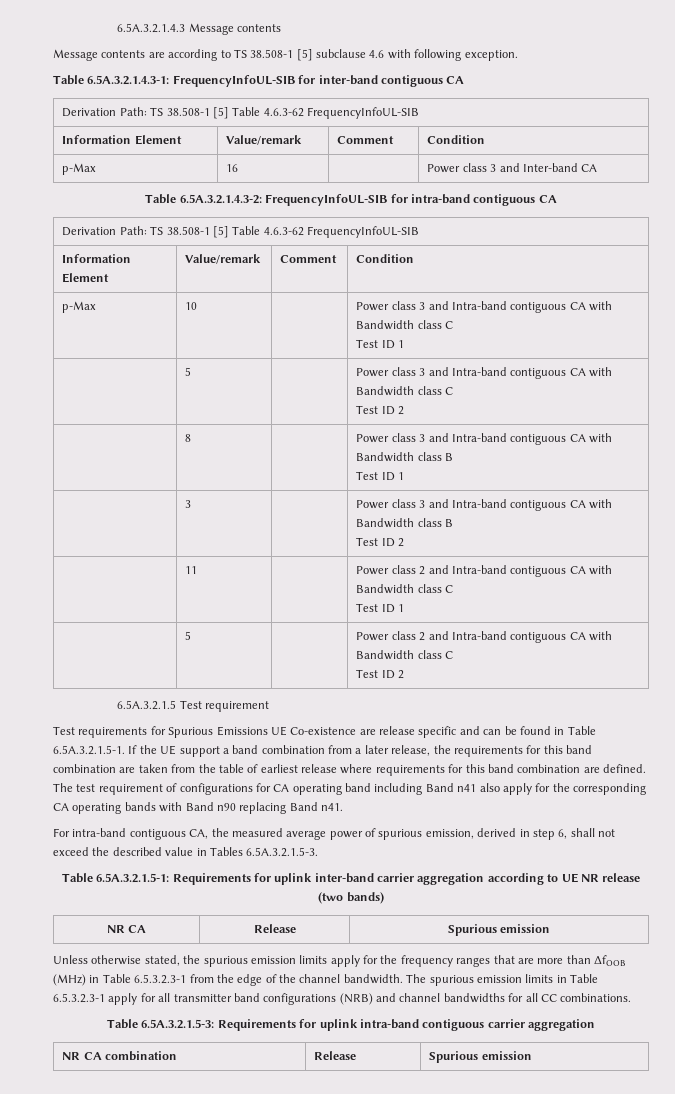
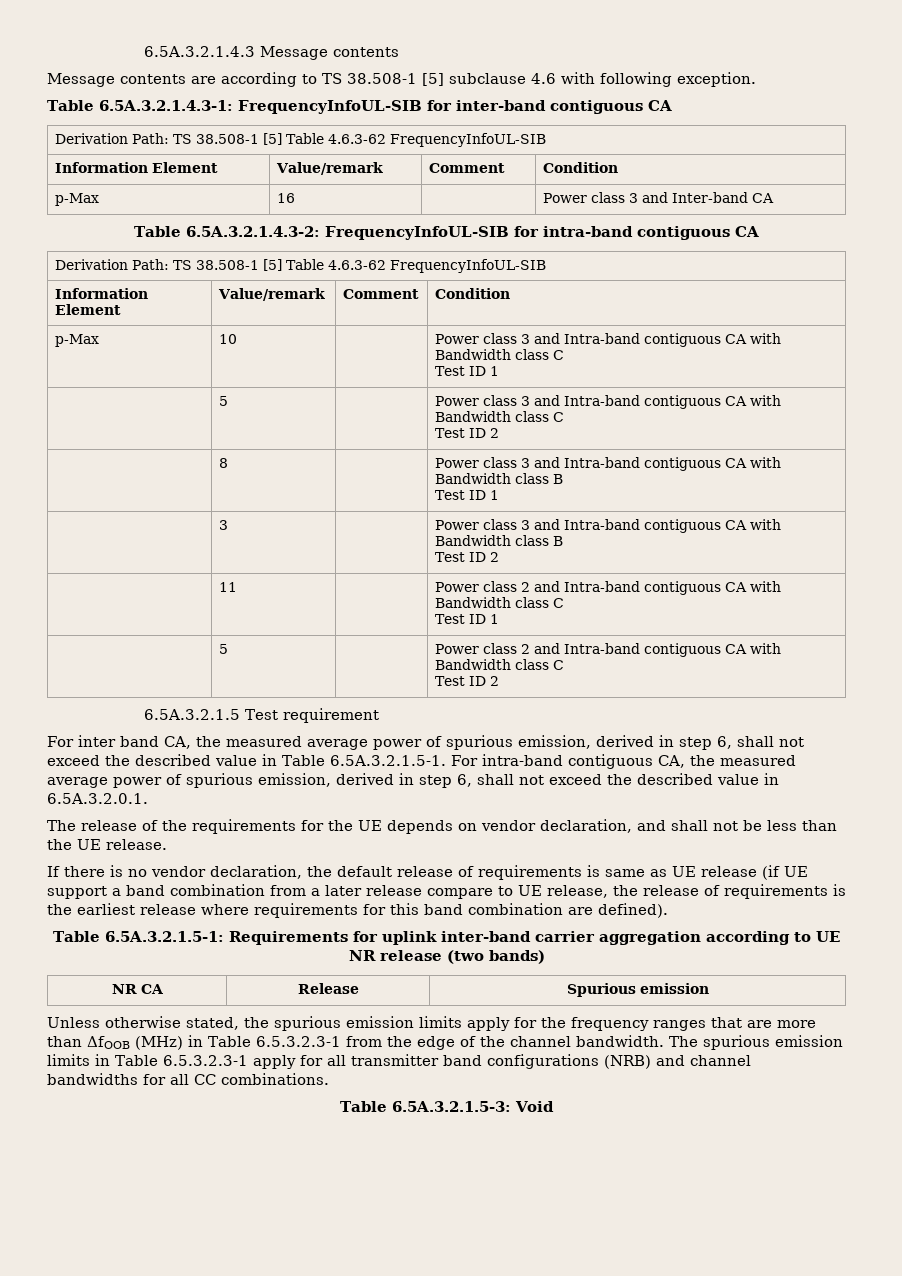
[53,726,596,738] [53,745,592,757] [53,764,646,776] [53,783,646,795] [53,802,343,814] Test requirements for Spurious Emissions UE Co-existence are release specific and can be found in Table 6.5A.3.2.1.5-1. If the UE support a band combination from a later release, the requirements for this band combination are taken from the table of earliest release where requirements for this band combination are defined. The test requirement of configurations for CA operating band including Band n41 also apply for the corresponding CA operating bands with Band n90 replacing Band n41. // -> [47,735,804,750] [47,754,446,766] For inter band CA, the measured average power of spurious emission, derived in step 6, shall not exceed the described value in Table 6.5A.3.2.1.5-1.
[209,847,319,857] Tables 6.5A.3.2.1.5-3. -> [47,793,148,804] [47,819,837,834] [47,839,167,850] [47,865,808,880] [47,884,846,899] [47,903,668,918] 6.5A.3.2.0.1. // The release of the requirements for the UE depends on vendor declaration, and shall not be less than the UE release. // If there is no vendor declaration, the default release of requirements is same as UE release (if UE support a band combination from a later release compare to UE release, the release of requirements is the earliest release where requirements for this band combination are defined).
[217,1019,595,1031] [62,1051,178,1061] [314,1051,357,1060] [429,1051,532,1063] Requirements for uplink intra-band contiguous carrier aggregation // NR CA combination | Release | Spurious emission -> [514,1101,555,1112] Void

